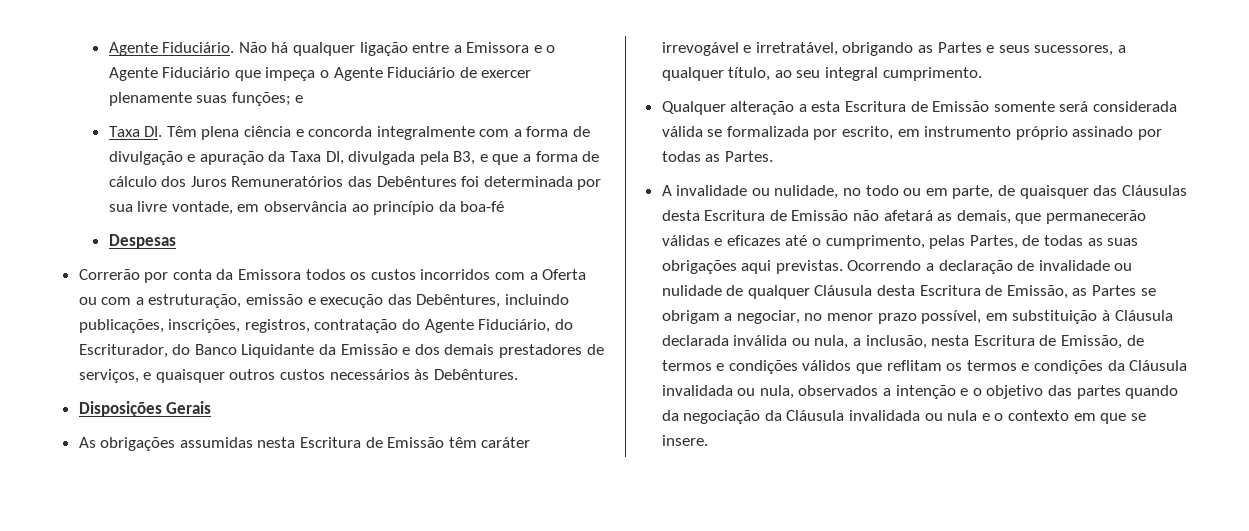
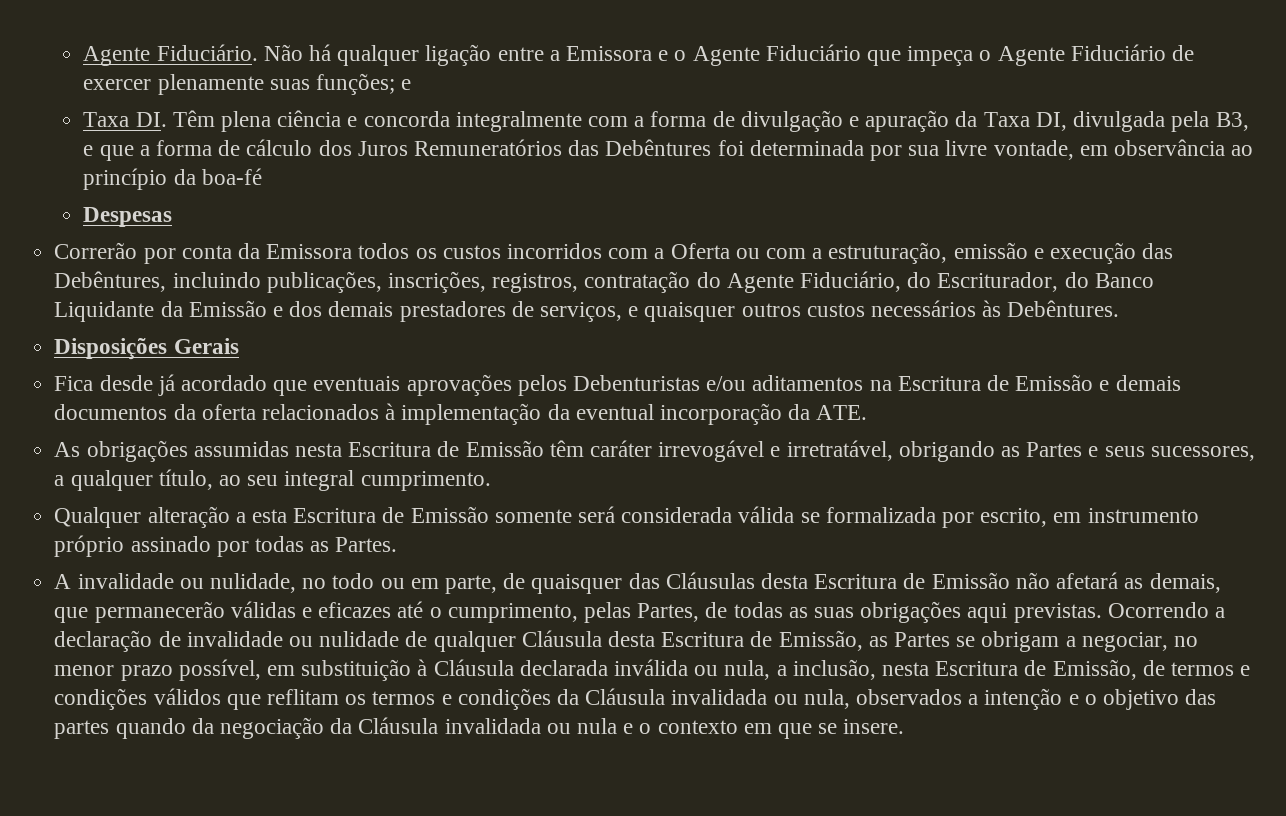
(212, 407) none -> [54,374,1181,396] [54,403,868,425] // Fica desde já acordado que eventuais aprovações pelos Debenturistas e/ou aditamentos na Escritura de Emissão e demais documentos da oferta relacionados à implementação da eventual incorporação da ATE.

